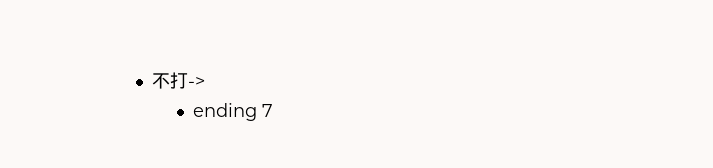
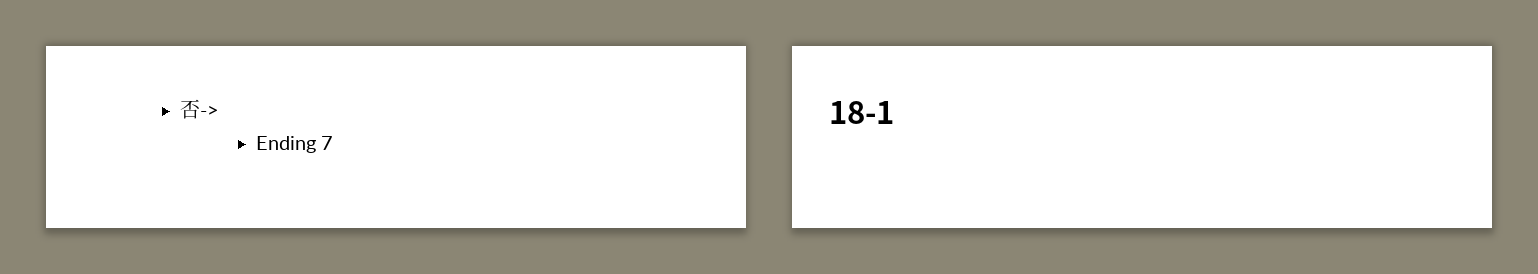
[152,72,189,89] 不打 -> [180,99,201,119] 否
[193,103,258,121] ending -> [255,136,316,153] Ending
(274, 110) none -> [829,101,894,124] // 18-1

